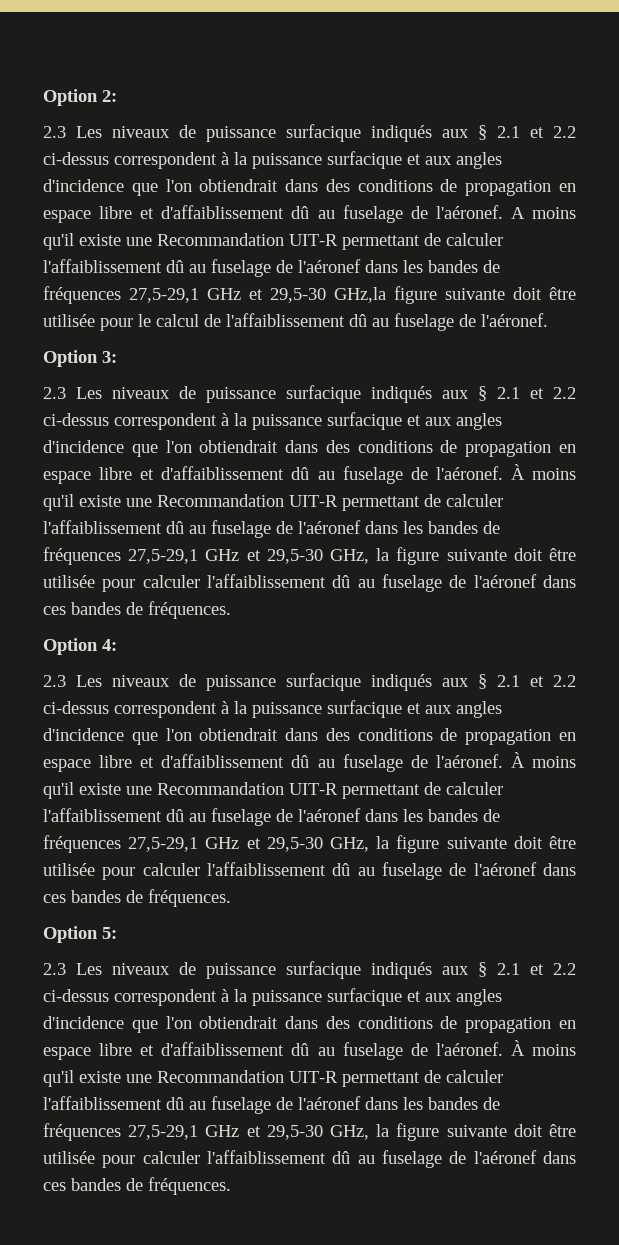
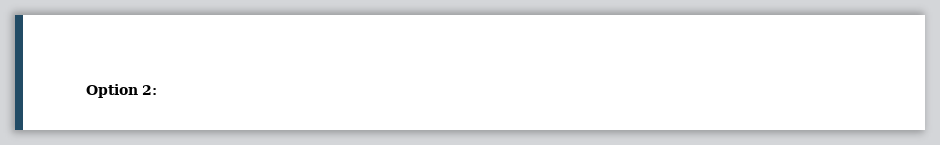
[43,124,576,142] [43,151,502,169] [43,179,576,196] [43,205,577,223] [43,233,503,250] [43,259,500,277] [43,286,576,304] [43,313,548,331] [43,350,117,367] [43,385,576,403] [43,412,502,430] [43,440,576,457] [43,464,577,484] [43,494,503,511] [43,520,500,538] [43,547,576,565] [43,574,576,592] [43,601,231,619] [43,638,117,655] [43,673,576,691] [43,700,502,718] [43,728,576,745] [43,752,577,772] [43,782,503,799] [43,808,500,826] [43,835,576,853] [43,862,576,880] [43,889,231,907] [43,926,117,943] [43,961,576,979] [43,988,502,1006] [43,1016,576,1033] [43,1040,577,1060] [43,1070,503,1087] [43,1096,500,1114] [43,1123,576,1141] [43,1150,576,1168] [43,1177,231,1195] // 2.3 Les niveaux de puissance surfacique indiqués aux § 2.1 et 2.2 ci-dessus correspondent à la puissance surfacique et aux angles d'incidence que l'on obtiendrait dans des conditions de propagation en espace libre et d'affaiblissement dû au fuselage de l'aéronef. A moins qu'il existe une Recommandation UIT-R permettant de calculer l'affaiblissement dû au fuselage de l'aéronef dans les bandes de fréquences 27,5-29,1 GHz et 29,5-30 GHz,la figure suivante doit être utilisée pour le calcul de l'affaiblissement dû au fuselage de l'aéronef. // Option 3: // 2.3 Les niveaux de puissance surfacique indiqués aux § 2.1 et 2.2 ci-dessus correspondent à la puissance surfacique et aux angles d'incidence que l'on obtiendrait dans des conditions de propagation en espace libre et d'affaiblissement dû au fuselage de l'aéronef. À moins qu'il existe une Recommandation UIT-R permettant de calculer l'affaiblissement dû au fuselage de l'aéronef dans les bandes de fréquences 27,5-29,1 GHz et 29,5-30 GHz, la figure suivante doit être utilisée pour calculer l'affaiblissement dû au fuselage de l'aéronef dans ces bandes de fréquences. // Option 4: // 2.3 Les niveaux de puissance surfacique indiqués aux § 2.1 et 2.2 ci-dessus correspondent à la puissance surfacique et aux angles d'incidence que l'on obtiendrait dans des conditions de propagation en espace libre et d'affaiblissement dû au fuselage de l'aéronef. À moins qu'il existe une Recommandation UIT-R permettant de calculer l'affaiblissement dû au fuselage de l'aéronef dans les bandes de fréquences 27,5-29,1 GHz et 29,5-30 GHz, la figure suivante doit être utilisée pour calculer l'affaiblissement dû au fuselage de l'aéronef dans ces bandes de fréquences. // Option 5: // 2.3 Les niveaux de puissance surfacique indiqués aux § 2.1 et 2.2 ci-dessus correspondent à la puissance surfacique et aux angles d'incidence que l'on obtiendrait dans des conditions de propagation en espace libre et d'affaiblissement dû au fuselage de l'aéronef. À moins qu'il existe une Recommandation UIT-R permettant de calculer l'affaiblissement dû au fuselage de l'aéronef dans les bandes de fréquences 27,5-29,1 GHz et 29,5-30 GHz, la figure suivante doit être utilisée pour calculer l'affaiblissement dû au fuselage de l'aéronef dans ces bandes de fréquences. -> (157, 90) none

